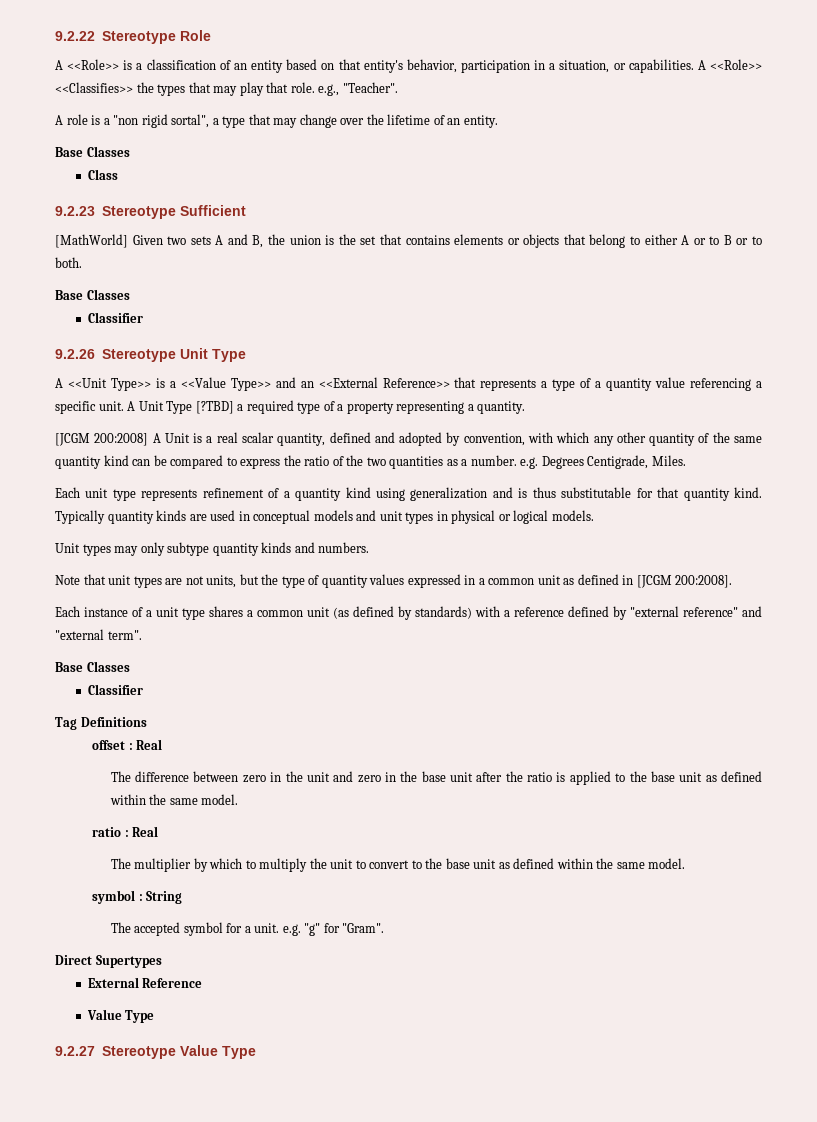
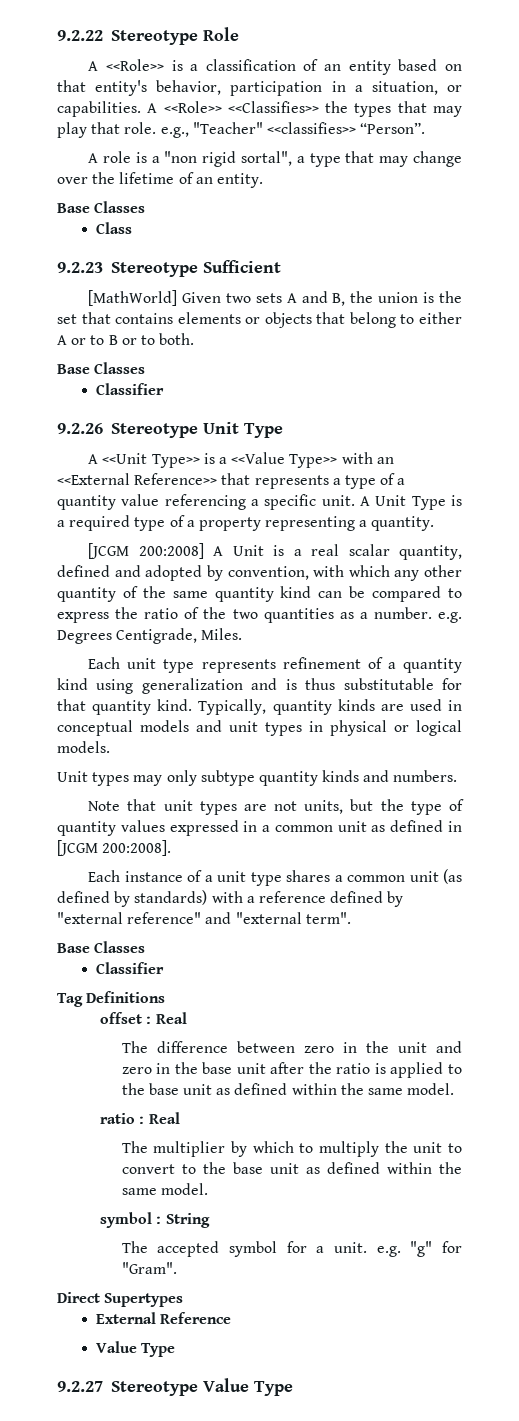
[342,82,398,93] "Teacher". -> [192,122,426,134] "Teacher" <<classifies>> “Person”.
[275,377,296,388] and -> [341,452,373,464] with
[195,401,234,414] [?TBD] -> [450,495,462,506] is
[55,510,105,524] Typically -> [198,699,267,715] Typically,

